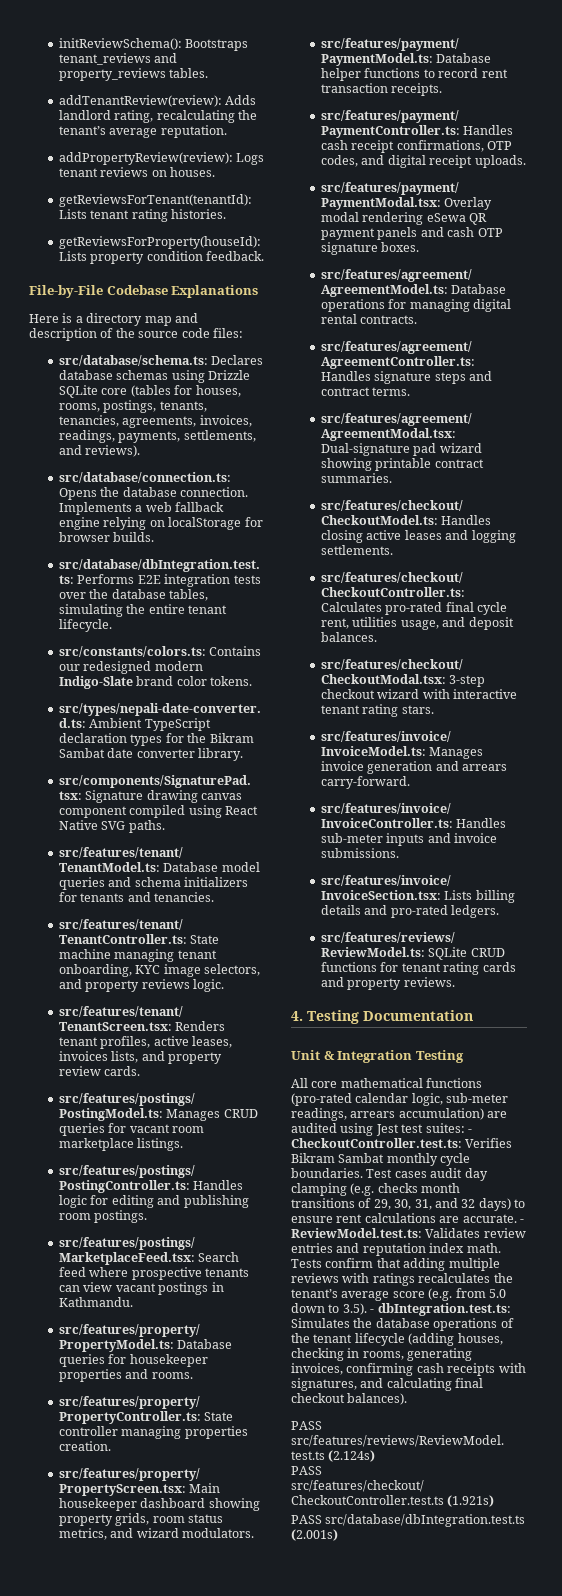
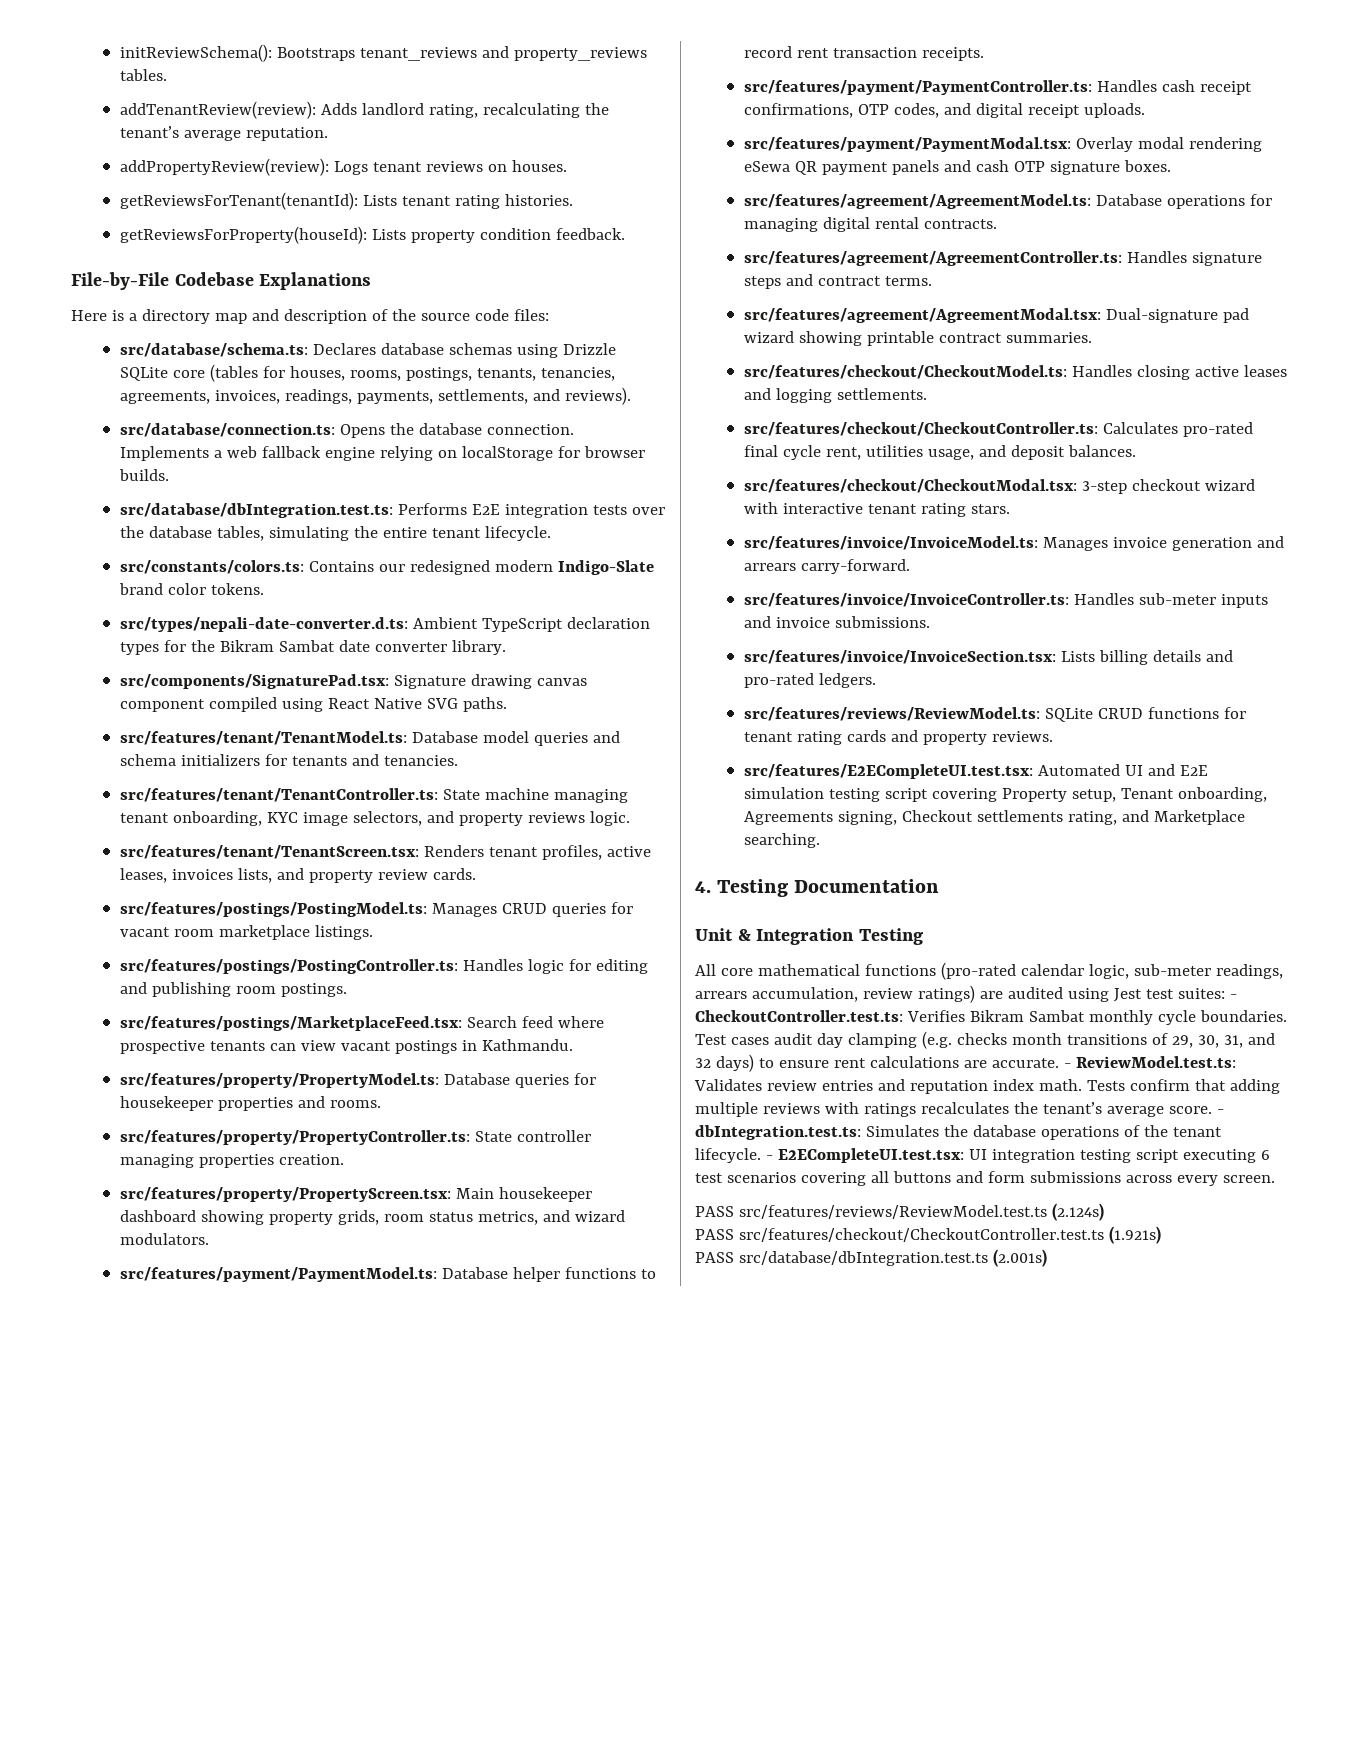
(455, 982) none -> [743,764,1208,779] [743,787,1267,802] [743,810,1245,825] [743,833,820,848] // src/features/E2ECompleteUI.test.tsx: Automated UI and E2E simulation testing script covering Property setup, Tenant onboarding, Agreements signing, Checkout settlements rating, and Marketplace searching.
[398,1108,484,1120] accumulation) -> [751,985,975,1003] accumulation, review ratings)
[392,1288,506,1301] [291,1303,367,1315] score (e.g. from 5.0 down to 3.5). -> [1168,1106,1212,1114] score.
[354,1333,503,1346] [291,1348,473,1361] [291,1363,526,1376] [291,1378,484,1391] [291,1393,408,1405] lifecycle (adding houses, checking in rooms, generating invoices, confirming cash receipts with signatures, and calculating final checkout balances). -> [695,1148,1270,1163] [695,1171,1275,1186] lifecycle. - E2ECompleteUI.test.tsx: UI integration testing script executing 6 test scenarios covering all buttons and form submissions across every screen.

